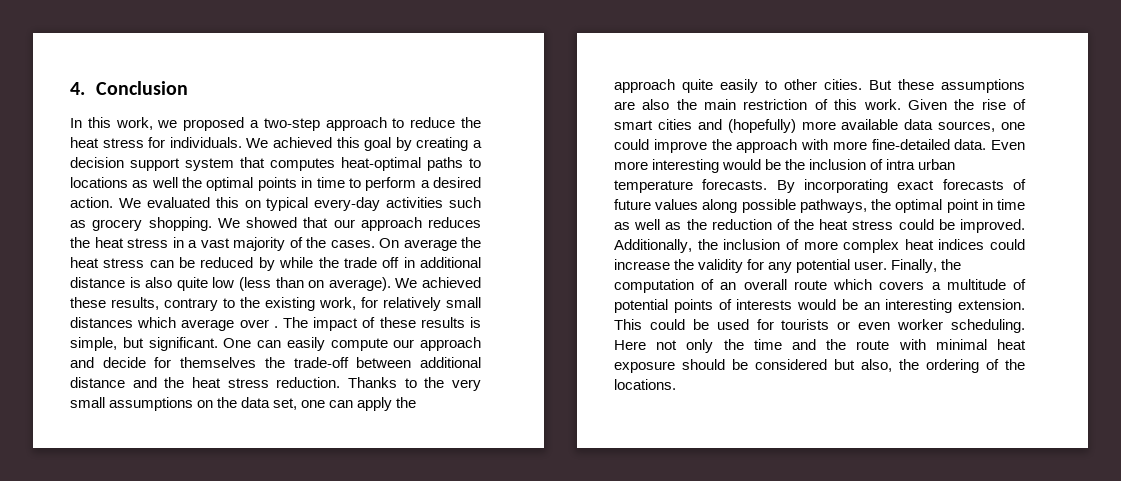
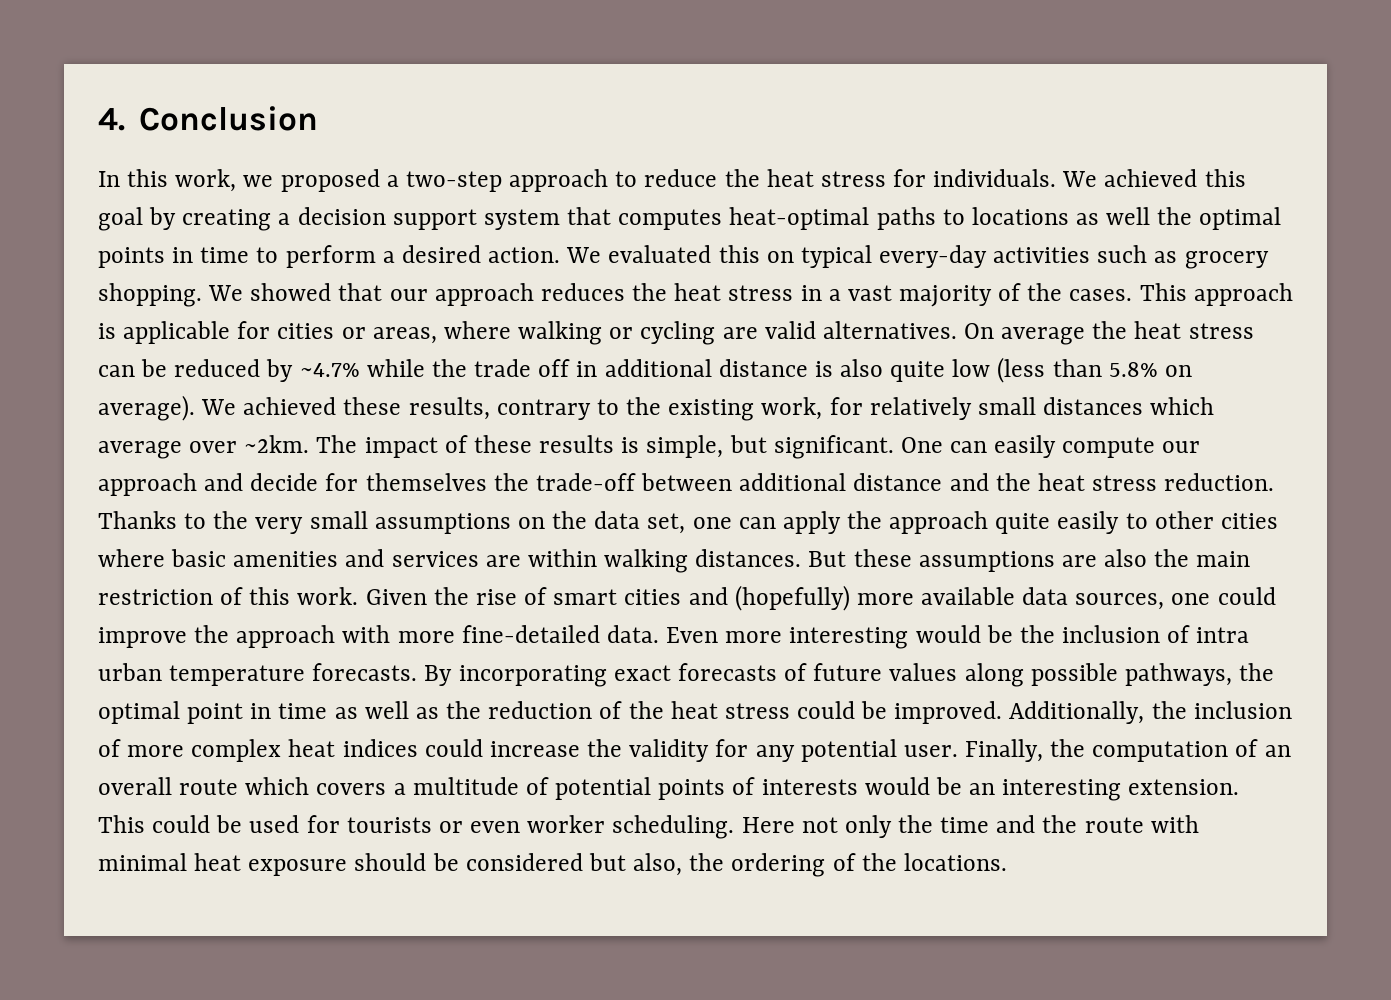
(375, 244) none -> [1139,283,1293,306] [98,321,957,345] This approach is applicable for cities or areas, where walking or cycling are valid alternatives.
(275, 264) none -> [299,363,360,377] ~4.7%
(304, 282) none -> [1108,362,1158,377] 5.8%
[273,326,278,328] . -> [244,435,310,453] ~2km.
[824,79,862,90] cities. -> [1220,513,1278,529] [98,549,802,573] cities where basic amenities and services are within walking distances.

